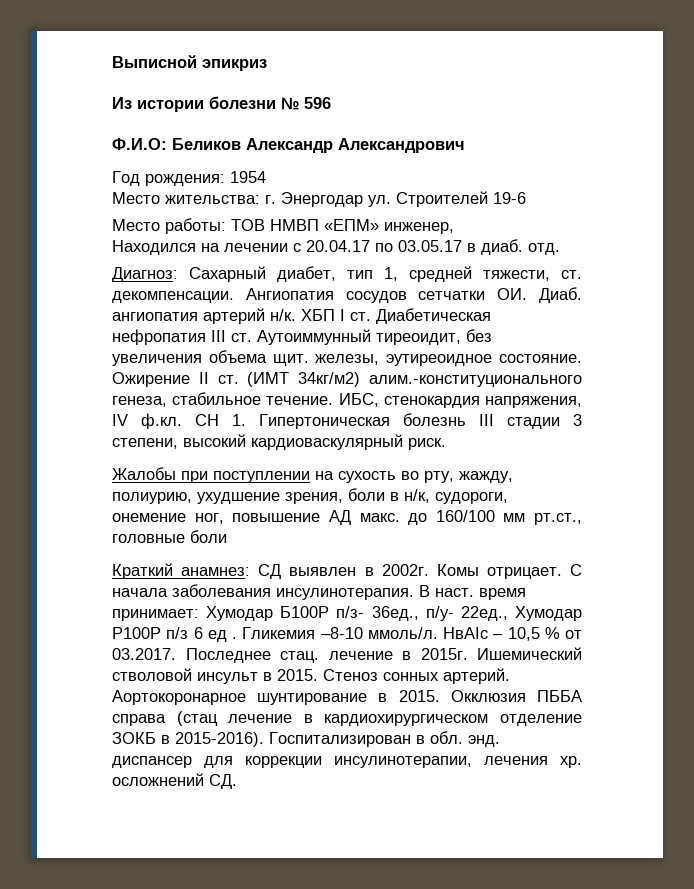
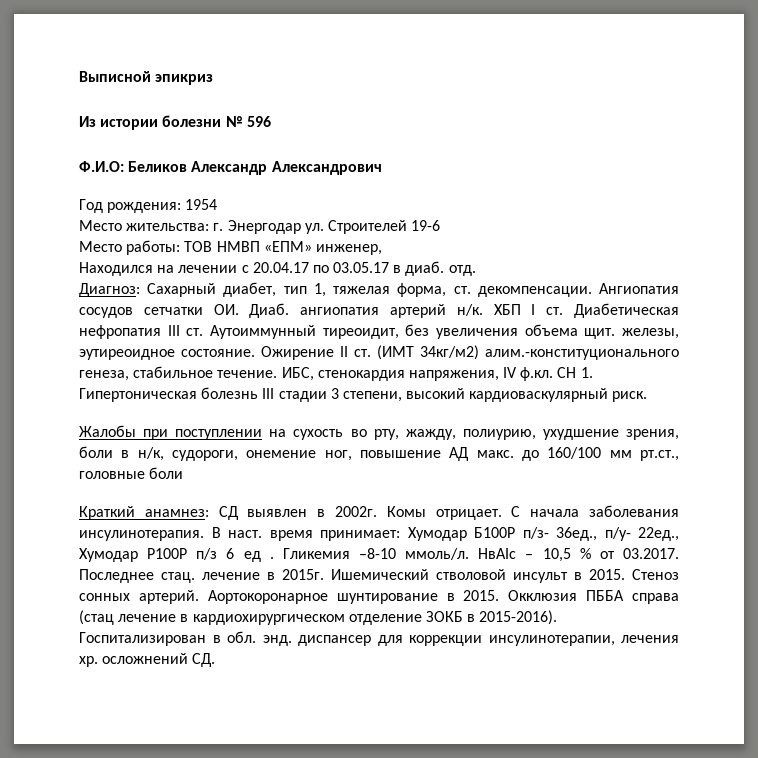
[409,266,550,282] средней тяжести, -> [333,283,447,297] тяжелая форма,

